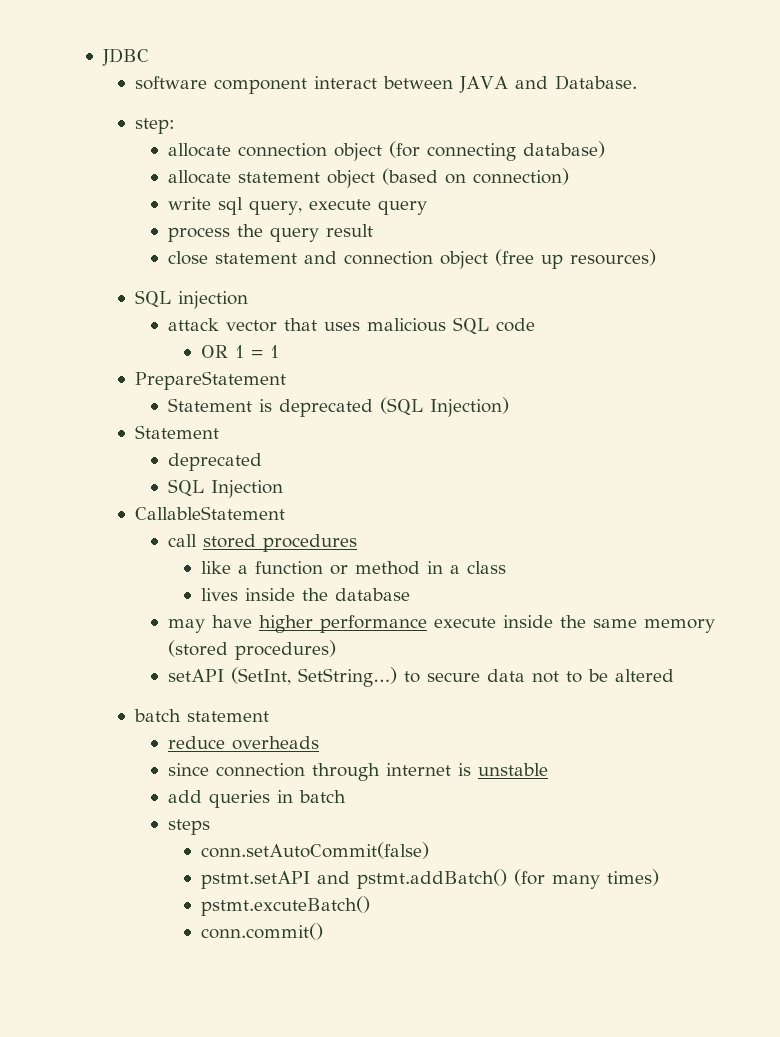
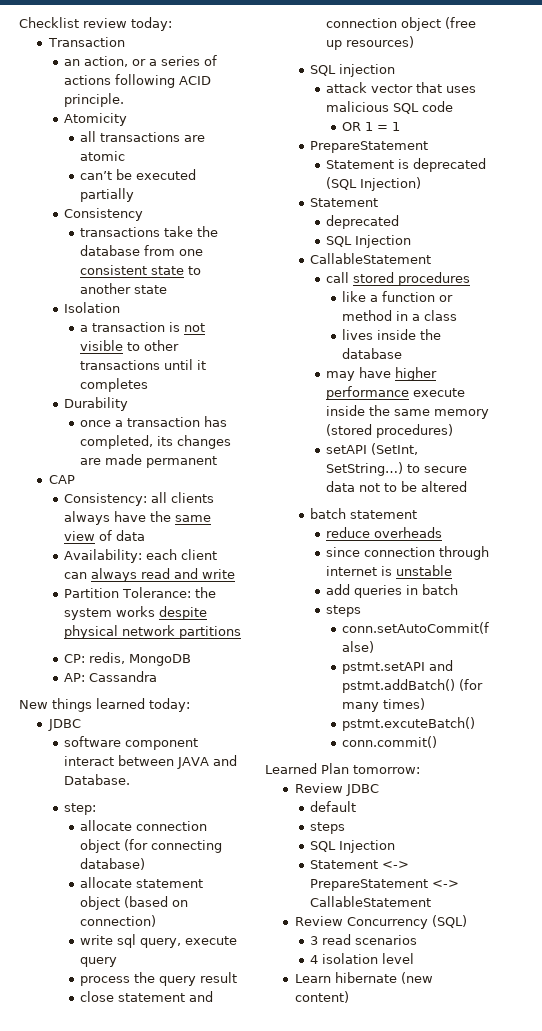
(101, 57) none -> [19,17,172,31] [47,37,125,47] [64,55,218,67] [64,74,212,88] [64,93,125,107] [64,113,128,126] [80,131,206,142] [80,151,126,161] [80,169,197,180] [80,188,135,202] [64,208,144,221] [80,226,219,237] [80,245,204,256] [80,265,202,275] [80,283,168,294] [64,302,121,313] [80,322,206,332] [80,340,180,351] [80,359,207,370] [80,378,149,392] [64,397,129,411] [80,416,228,427] [80,435,232,449] [80,454,218,468] [48,475,75,484] [64,492,215,506] [64,511,212,525] [64,530,146,541] [64,549,218,563] [64,568,236,582] [64,587,217,598] [64,606,208,620] [64,625,242,639] [64,652,192,666] [64,671,158,682] [19,698,190,712] Checklist review today: // Transaction // an action, or a series of actions following ACID principle. // Atomicity // all transactions are atomic // can’t be executed partially // Consistency // transactions take the database from one consistent state to another state // Isolation // a transaction is not visible to other transactions until it completes // Durability // once a transaction has completed, its changes are made permanent // CAP // Consistency: all clients always have the same view of data // Availability: each client can always read and write // Partition Tolerance: the system works despite physical network partitions // CP: redis, MongoDB // AP: Cassandra // New things learned today: //
(323, 931) none -> [265,763,420,774] [294,783,379,796] [310,801,357,812] [310,822,346,834] [310,840,396,853] [310,860,410,869] [310,879,460,891] [310,896,432,907] [294,915,467,929] [310,934,418,945] [310,953,415,964] [294,972,433,984] [294,991,349,1003] // Learned Plan tomorrow: // Review JDBC // default // steps // SQL Injection // Statement <-> PrepareStatement <-> CallableStatement // Review Concurrency (SQL) // 3 read scenarios // 4 isolation level // Learn hibernate (new content)

